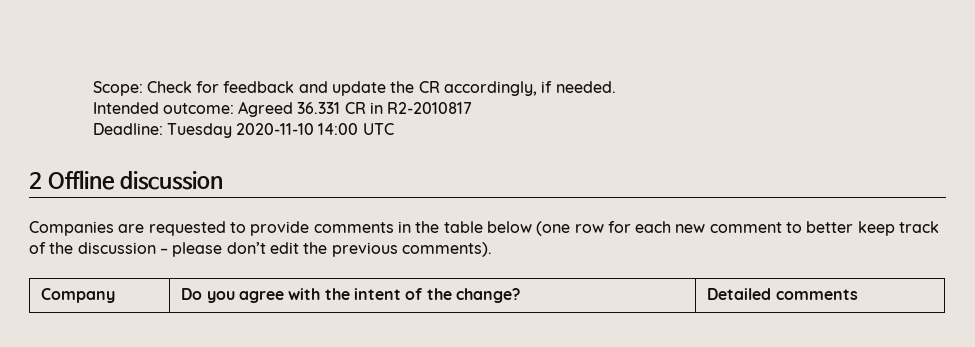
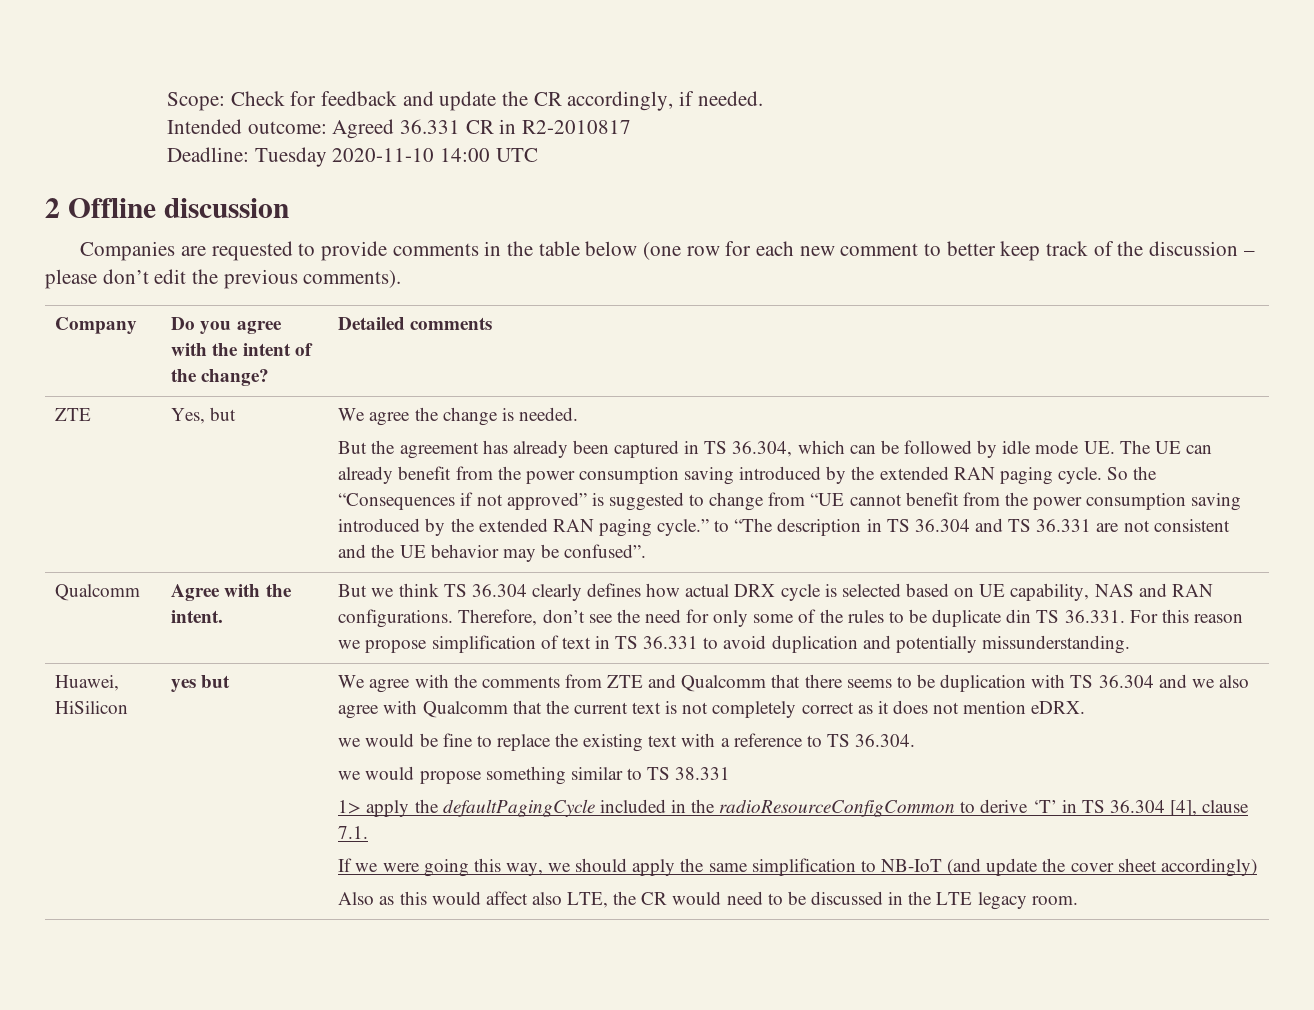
(858, 294) none -> [55,408,92,421] [171,407,237,424] [338,407,578,426] [338,440,1212,459] [338,466,1158,485] [338,492,1242,511] [338,518,1230,537] [338,544,647,562] [55,584,141,601] [171,584,292,601] [171,610,224,623] [338,583,1213,601] [338,609,1243,628] [338,635,1130,654] [55,675,120,691] [55,701,129,714] [171,675,231,692] [338,674,1249,693] [338,700,1086,719] [338,733,916,752] [338,766,731,785] [338,799,1250,817] [338,826,369,839] [338,858,1257,877] [338,891,1078,910] // ZTE | Yes, but | We agree the change is needed. // But the agreement has already been captured in TS 36.304, which can be followed by idle mode UE. The UE can already benefit from the power consumption saving introduced by the extended RAN paging cycle. So the “Consequences if not approved” is suggested to change from “UE cannot benefit from the power consumption saving introduced by the extended RAN paging cycle.” to “The description in TS 36.304 and TS 36.331 are not consistent and the UE behavior may be confused”. // Qualcomm | Agree with the intent. | But we think TS 36.304 clearly defines how actual DRX cycle is selected based on UE capability, NAS and RAN configurations. Therefore, don’t see the need for only some of the rules to be duplicate din TS 36.331. For this reason we propose simplification of text in TS 36.331 to avoid duplication and potentially missunderstanding. // Huawei, HiSilicon | yes but | We agree with the comments from ZTE and Qualcomm that there seems to be duplication with TS 36.304 and we also agree with Qualcomm that the current text is not completely correct as it does not mention eDRX. // we would be fine to replace the existing text with a reference to TS 36.304. // we would propose something similar to TS 38.331 // 1> apply the defaultPagingCycle included in the radioResourceConfigCommon to derive ‘T’ in TS 36.304 [4], clause 7.1. // If we were going this way, we should apply the same simplification to NB-IoT (and update the cover sheet accordingly) // Also as this would affect also LTE, the CR would need to be discussed in the LTE legacy room.

